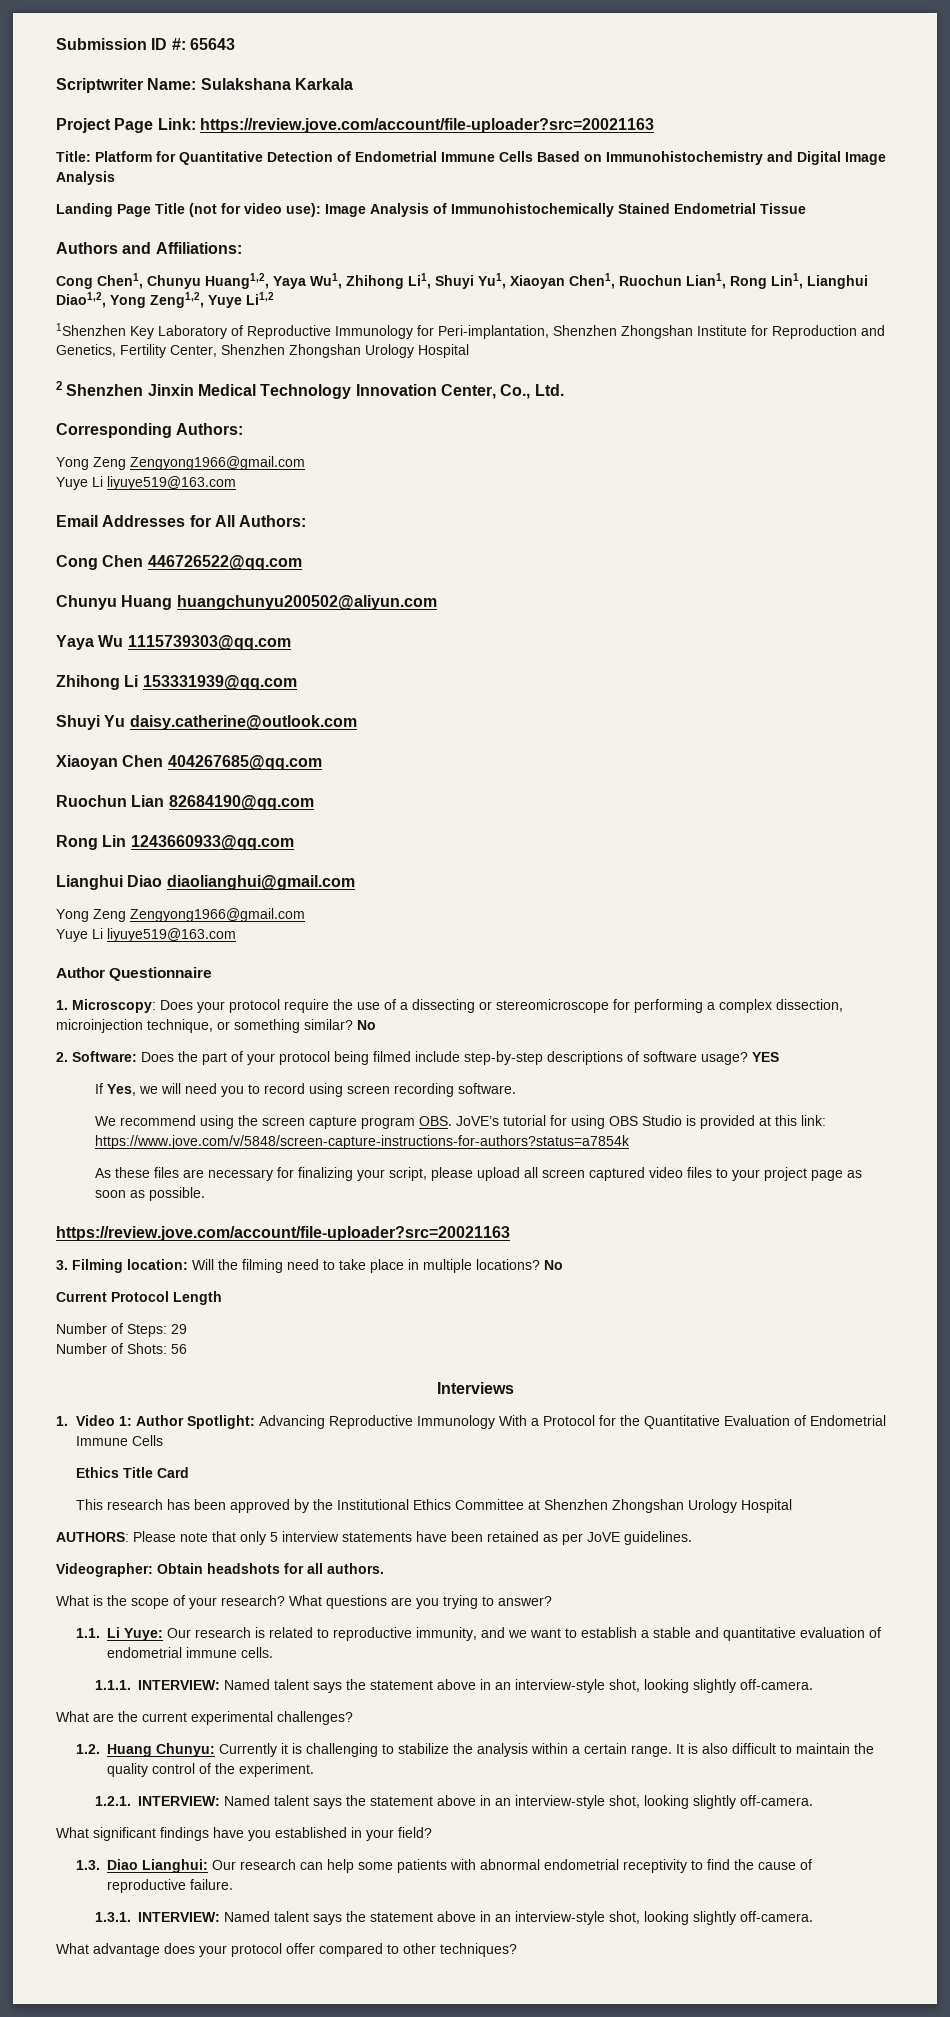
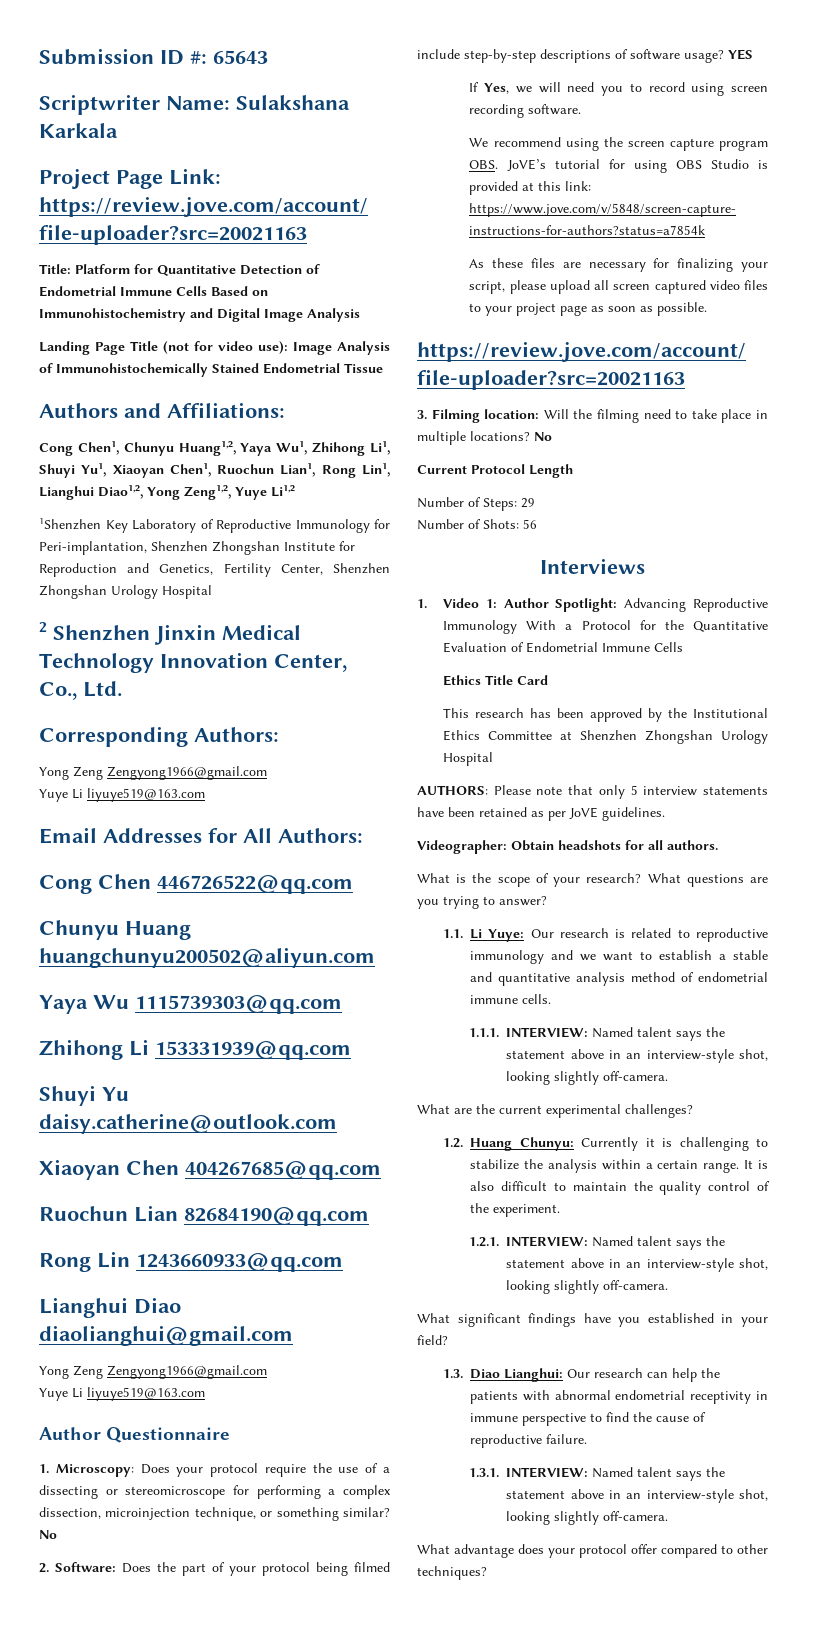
[415,1627,477,1641] immunity, -> [470,950,545,964] immunology
[799,1627,865,1638] evaluation -> [576,972,676,986] analysis method
[357,1862,393,1870] some -> [701,1368,721,1378] the
(687, 1866) none -> [756,1391,768,1400] [470,1413,587,1426] in immune perspective

